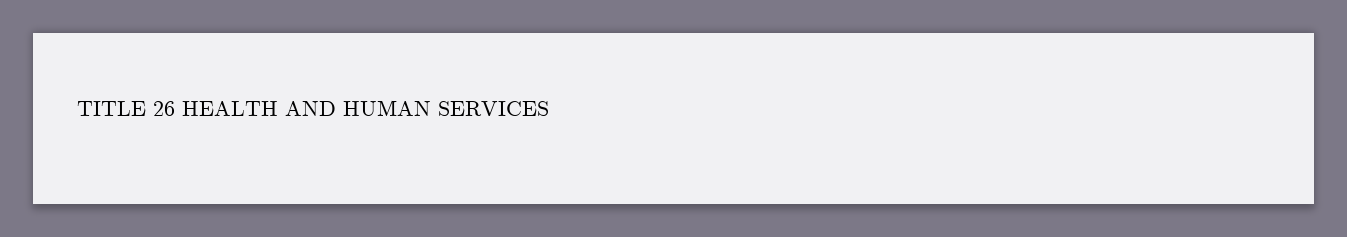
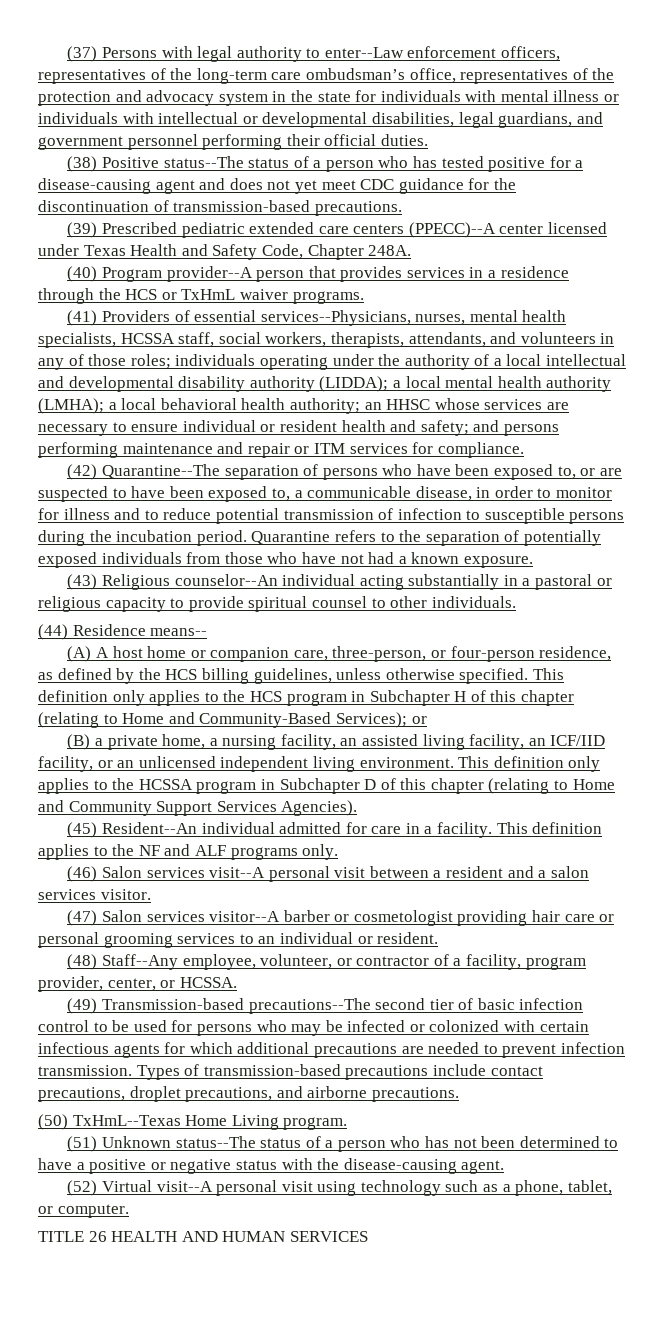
(77, 108) none -> [67,46,561,62] [38,68,615,84] [38,90,620,106] [38,112,603,128] [38,134,428,150] [67,156,584,172] [38,178,516,194] [38,200,402,216] [67,222,608,238] [38,244,412,260] [67,266,569,282] [38,288,364,304] [67,310,567,326] [38,332,615,348] [38,354,627,370] [38,376,612,392] [38,398,569,414] [38,420,559,436] [38,442,524,458] [67,464,622,480] [38,486,613,502] [38,508,625,524] [38,530,601,546] [38,552,533,568] [67,574,612,590] [38,596,516,612] [38,624,208,640] [67,646,612,662] [38,668,564,684] [38,690,575,706] [38,712,427,728] [67,734,606,750] [38,756,601,772] [38,778,615,794] [38,800,358,816] [67,822,603,838] [38,844,339,860] [67,866,589,882] [38,889,151,900] [67,910,615,926] [38,932,439,948] [67,954,586,970] [38,976,237,992] [67,998,584,1014] [38,1020,589,1036] [38,1042,625,1058] [38,1064,543,1080] [38,1086,459,1102] [38,1114,348,1130] [67,1136,619,1152] [38,1158,505,1174] [67,1180,612,1196] [38,1204,129,1218] (37) Persons with legal authority to enter--Law enforcement officers, representatives of the long-term care ombudsman’s office, representatives of the protection and advocacy system in the state for individuals with mental illness or individuals with intellectual or developmental disabilities, legal guardians, and government personnel performing their official duties. // (38) Positive status--The status of a person who has tested positive for a disease-causing agent and does not yet meet CDC guidance for the discontinuation of transmission-based precautions. // (39) Prescribed pediatric extended care centers (PPECC)--A center licensed under Texas Health and Safety Code, Chapter 248A. // (40) Program provider--A person that provides services in a residence through the HCS or TxHmL waiver programs. // (41) Providers of essential services--Physicians, nurses, mental health specialists, HCSSA staff, social workers, therapists, attendants, and volunteers in any of those roles; individuals operating under the authority of a local intellectual and developmental disability authority (LIDDA); a local mental health authority (LMHA); a local behavioral health authority; an HHSC whose services are necessary to ensure individual or resident health and safety; and persons performing maintenance and repair or ITM services for compliance. // (42) Quarantine--The separation of persons who have been exposed to, or are suspected to have been exposed to, a communicable disease, in order to monitor for illness and to reduce potential transmission of infection to susceptible persons during the incubation period. Quarantine refers to the separation of potentially exposed individuals from those who have not had a known exposure. // (43) Religious counselor--An individual acting substantially in a pastoral or religious capacity to provide spiritual counsel to other individuals. // (44) Residence means-- // (A) A host home or companion care, three-person, or four-person residence, as defined by the HCS billing guidelines, unless otherwise specified. This definition only applies to the HCS program in Subchapter H of this chapter (relating to Home and Community-Based Services); or // (B) a private home, a nursing facility, an assisted living facility, an ICF/IID facility, or an unlicensed independent living environment. This definition only applies to the HCSSA program in Subchapter D of this chapter (relating to Home and Community Support Services Agencies). // (45) Resident--An individual admitted for care in a facility. This definition applies to the NF and ALF programs only. // (46) Salon services visit--A personal visit between a resident and a salon services visitor. // (47) Salon services visitor--A barber or cosmetologist providing hair care or personal grooming services to an individual or resident. // (48) Staff--Any employee, volunteer, or contractor of a facility, program provider, center, or HCSSA. // (49) Transmission-based precautions--The second tier of basic infection control to be used for persons who may be infected or colonized with certain infectious agents for which additional precautions are needed to prevent infection transmission. Types of transmission-based precautions include contact precautions, droplet precautions, and airborne precautions. // (50) TxHmL--Texas Home Living program. // (51) Unknown status--The status of a person who has not been determined to have a positive or negative status with the disease-causing agent. // (52) Virtual visit--A personal visit using technology such as a phone, tablet, or computer. //

